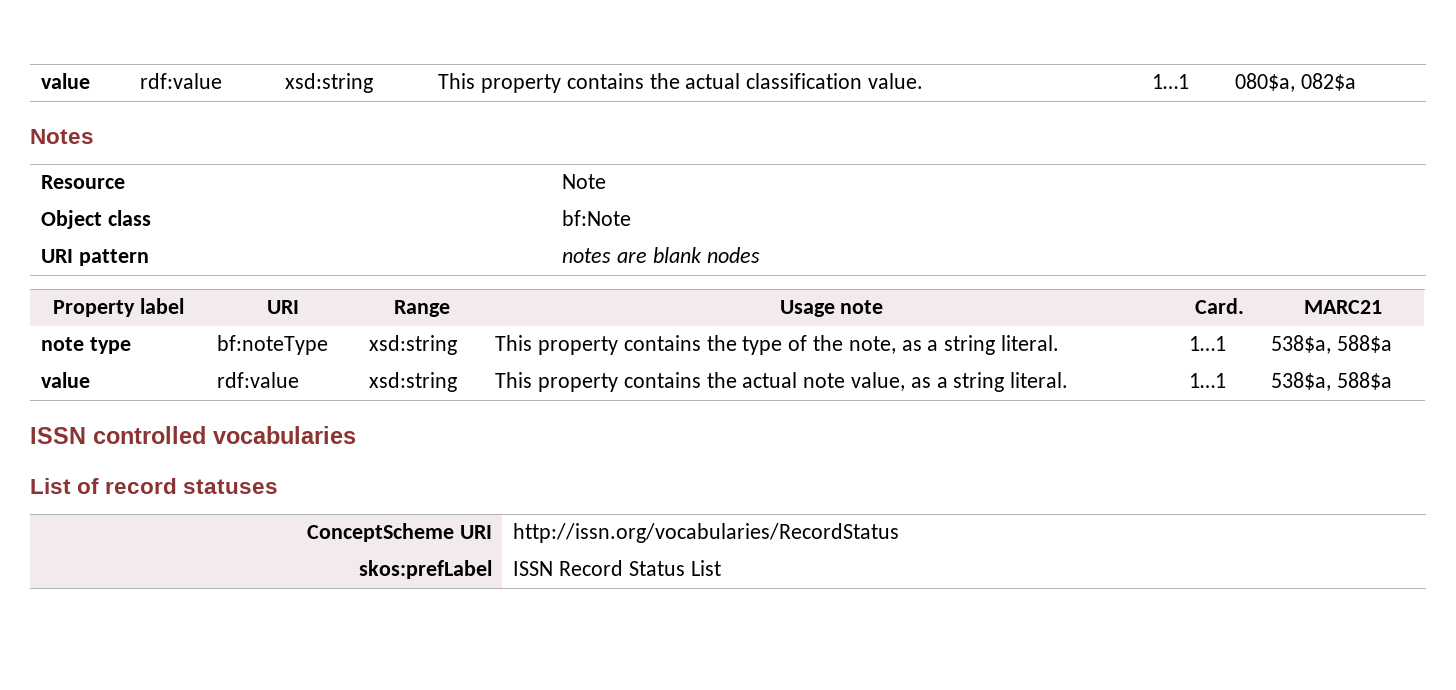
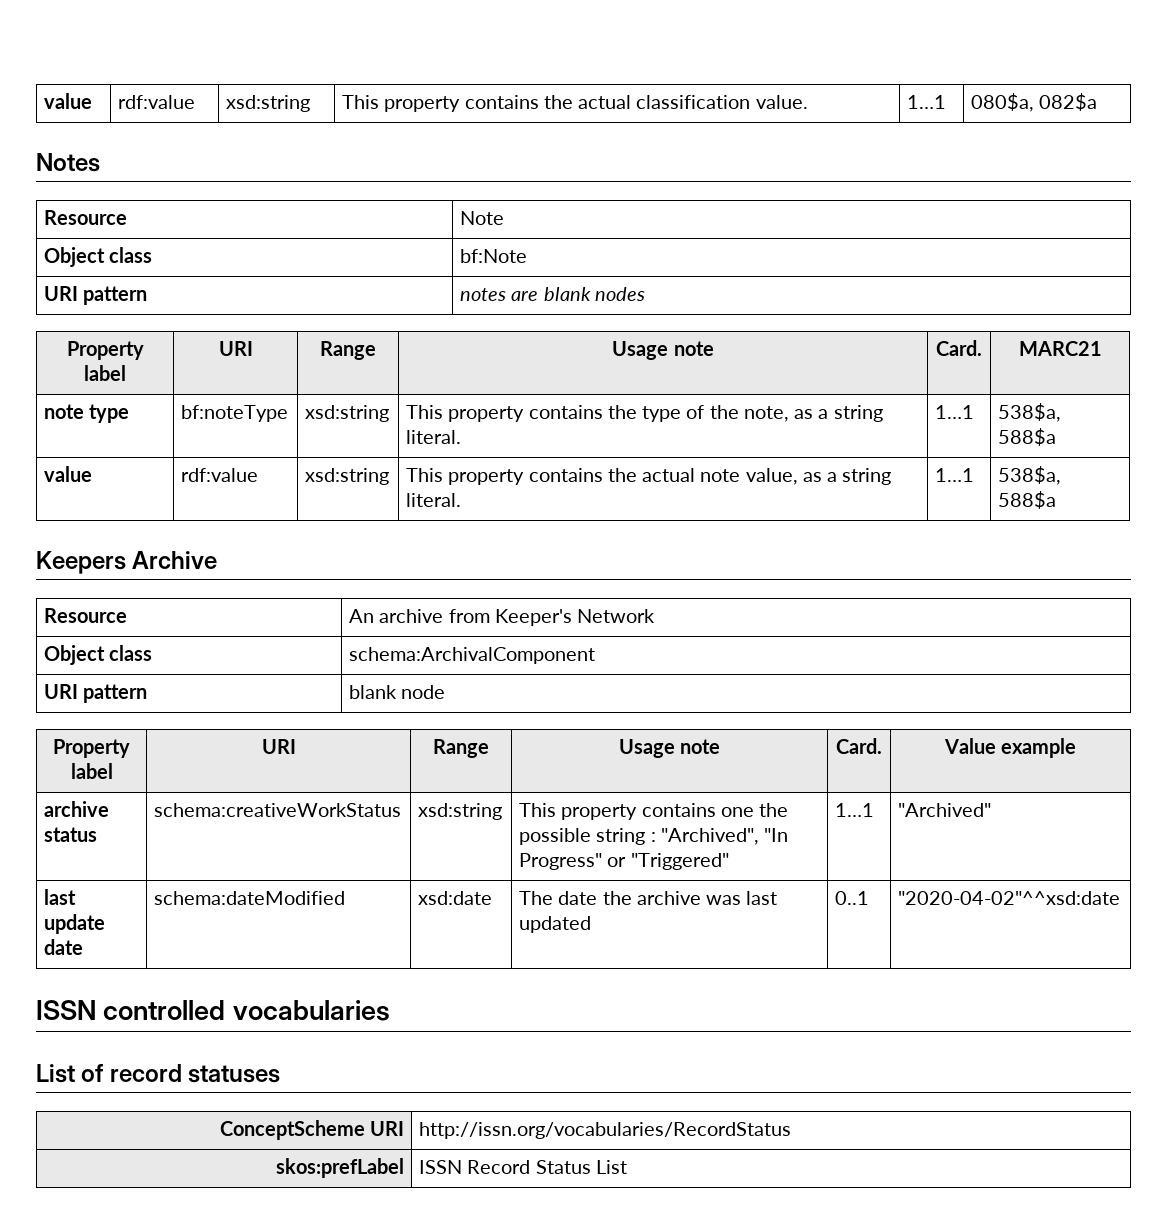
(1392, 381) none -> [36,551,218,574] [44,608,128,623] [349,609,656,626] [44,645,153,665] [349,647,596,664] [44,684,148,703] [349,685,446,699] [53,739,130,758] [70,763,113,779] [261,739,296,754] [433,739,489,758] [618,739,721,758] [836,738,882,754] [943,738,1077,758] [44,801,110,817] [44,827,98,842] [154,803,402,817] [418,803,503,820] [519,803,789,820] [519,828,789,845] [519,853,729,870] [835,803,875,817] [898,803,992,817] [44,889,77,905] [44,914,106,934] [44,939,84,955] [154,891,346,905] [418,891,493,905] [519,891,778,905] [519,916,592,933] [835,891,870,905] [898,891,1121,905] // Keepers Archive // Resource | An archive from Keeper's Network // Object class | schema:ArchivalComponent // URI pattern | blank node // Property label | URI | Range | Usage note | Card. | Value example // archive status | schema:creativeWorkStatus | xsd:string | This property contains one the possible string : "Archived", "In Progress" or "Triggered" | 1…1 | "Archived" // last update date | schema:dateModified | xsd:date | The date the archive was last updated | 0..1 | "2020-04-02"^^xsd:date

